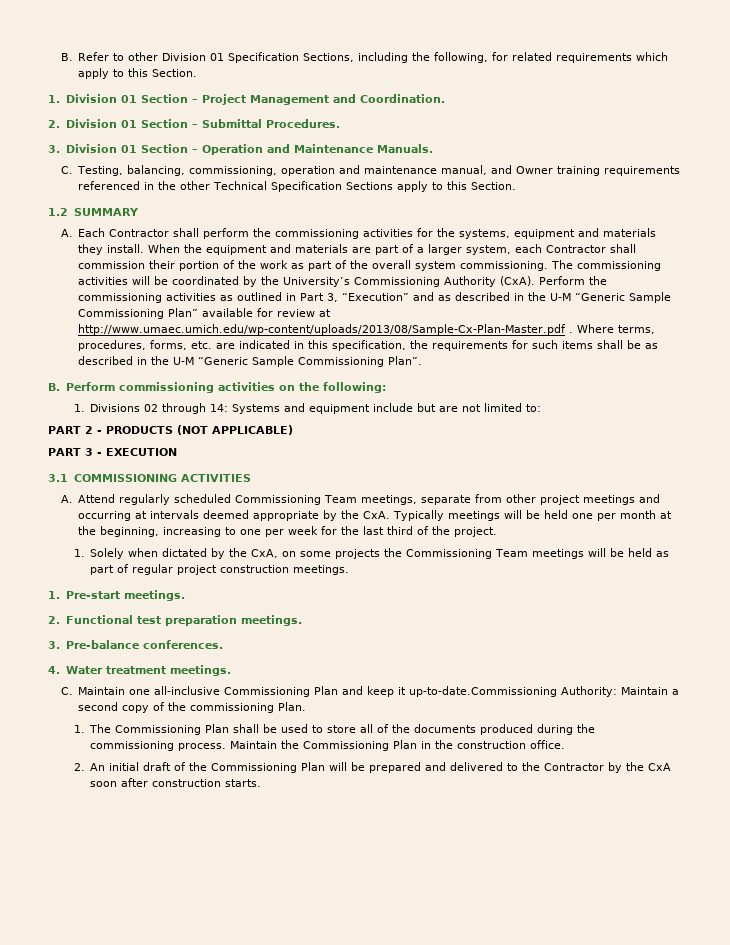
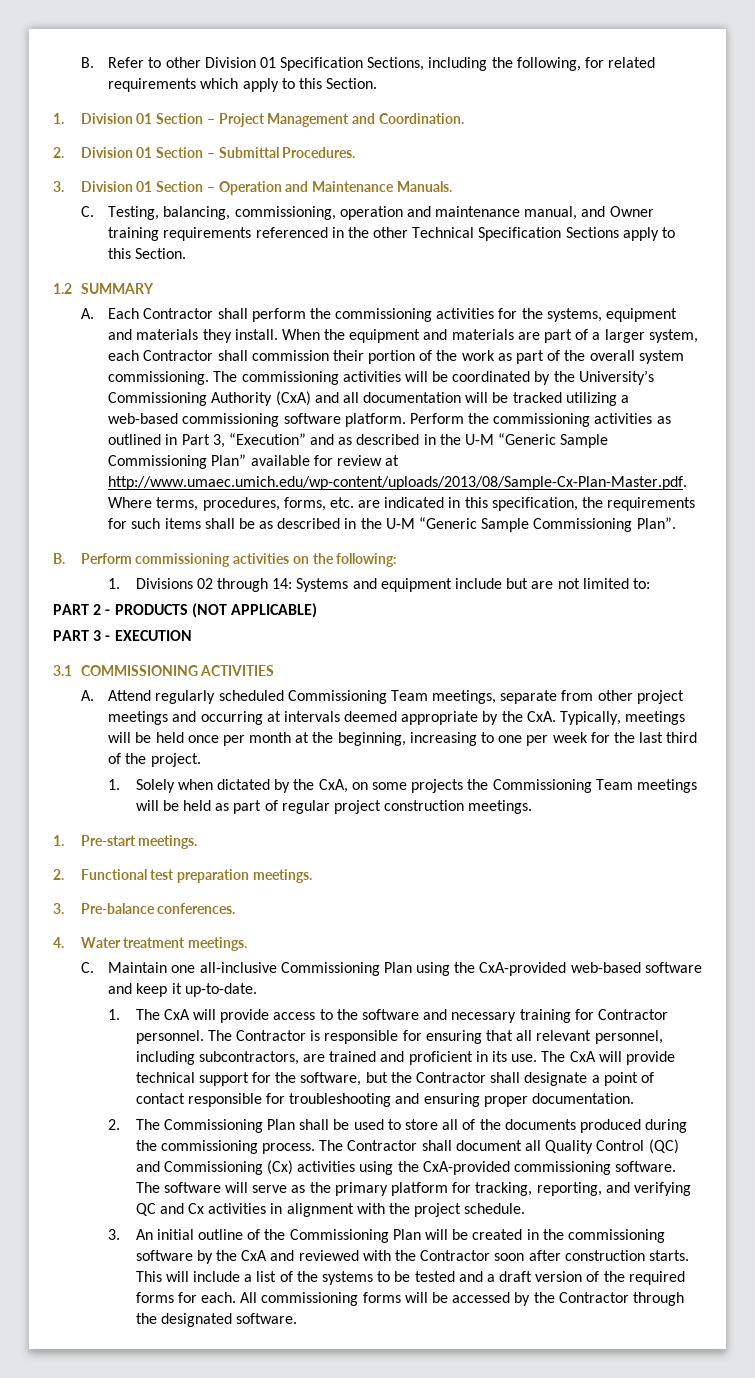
[500,276,536,286] (CxA). -> [275,391,629,406] [108,413,406,427] (CxA) and all documentation will be tracked utilizing a web-based commissioning software platform.
[78,324,574,335] http://www.umaec.umich.edu/wp-content/uploads/2013/08/Sample-Cx-Plan-Master.pdf . -> [108,476,688,490] http://www.umaec.umich.edu/wp-content/uploads/2013/08/Sample-Cx-Plan-Master.pdf.
[393,510,594,521] Typically meetings will be held one -> [559,711,686,725] [108,732,219,743] Typically, meetings will be held once
[342,686,680,697] [78,702,307,713] [73,725,85,733] and keep it up-to-date.Commissioning Authority: Maintain a second copy of the commissioning Plan. // 1. -> [416,962,702,976] [108,983,257,997] [108,1009,668,1023] [135,1030,663,1044] [135,1051,675,1065] [135,1072,654,1086] [135,1093,634,1107] [108,1119,121,1130] using the CxA-provided web-based software and keep it up-to-date. // 1. The CxA will provide access to the software and necessary training for Contractor personnel. The Contractor is responsible for ensuring that all relevant personnel, including subcontractors, are trained and proficient in its use. The CxA will provide technical support for the software, but the Contractor shall designate a point of contact responsible for troubleshooting and ensuring proper documentation. // 2.
[230,740,566,751] [73,763,85,771] Maintain the Commissioning Plan in the construction office. // 2. -> [319,1139,679,1154] [135,1160,677,1175] [135,1182,691,1196] [135,1203,526,1217] [108,1229,121,1240] The Contractor shall document all Quality Control (QC) and Commissioning (Cx) activities using the CxA-provided commissioning software. The software will serve as the primary platform for tracking, reporting, and verifying QC and Cx activities in alignment with the project schedule. // 3.
[143,762,172,771] draft -> [198,1229,244,1240] outline
[369,762,672,773] [90,778,262,787] prepared and delivered to the Contractor by the CxA soon after construction starts. -> [472,1229,665,1243] [135,1250,689,1264] [135,1271,685,1285] [135,1292,684,1306] [135,1313,298,1327] created in the commissioning software by the CxA and reviewed with the Contractor soon after construction starts. This will include a list of the systems to be tested and a draft version of the required forms for each. All commissioning forms will be accessed by the Contractor through the designated software.

